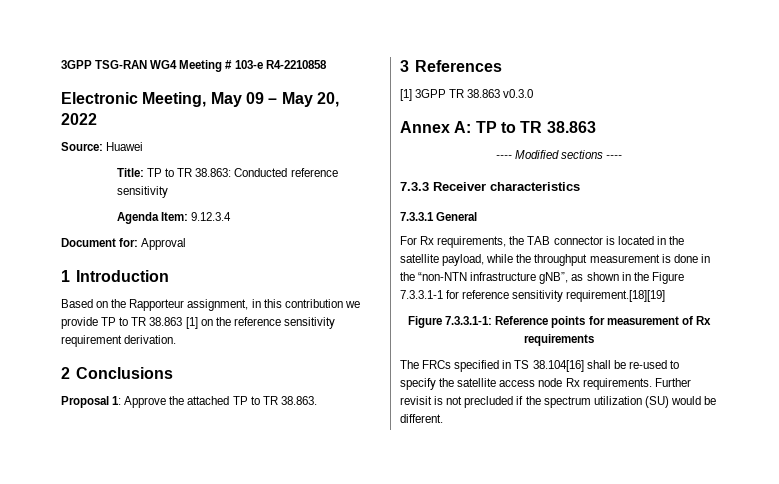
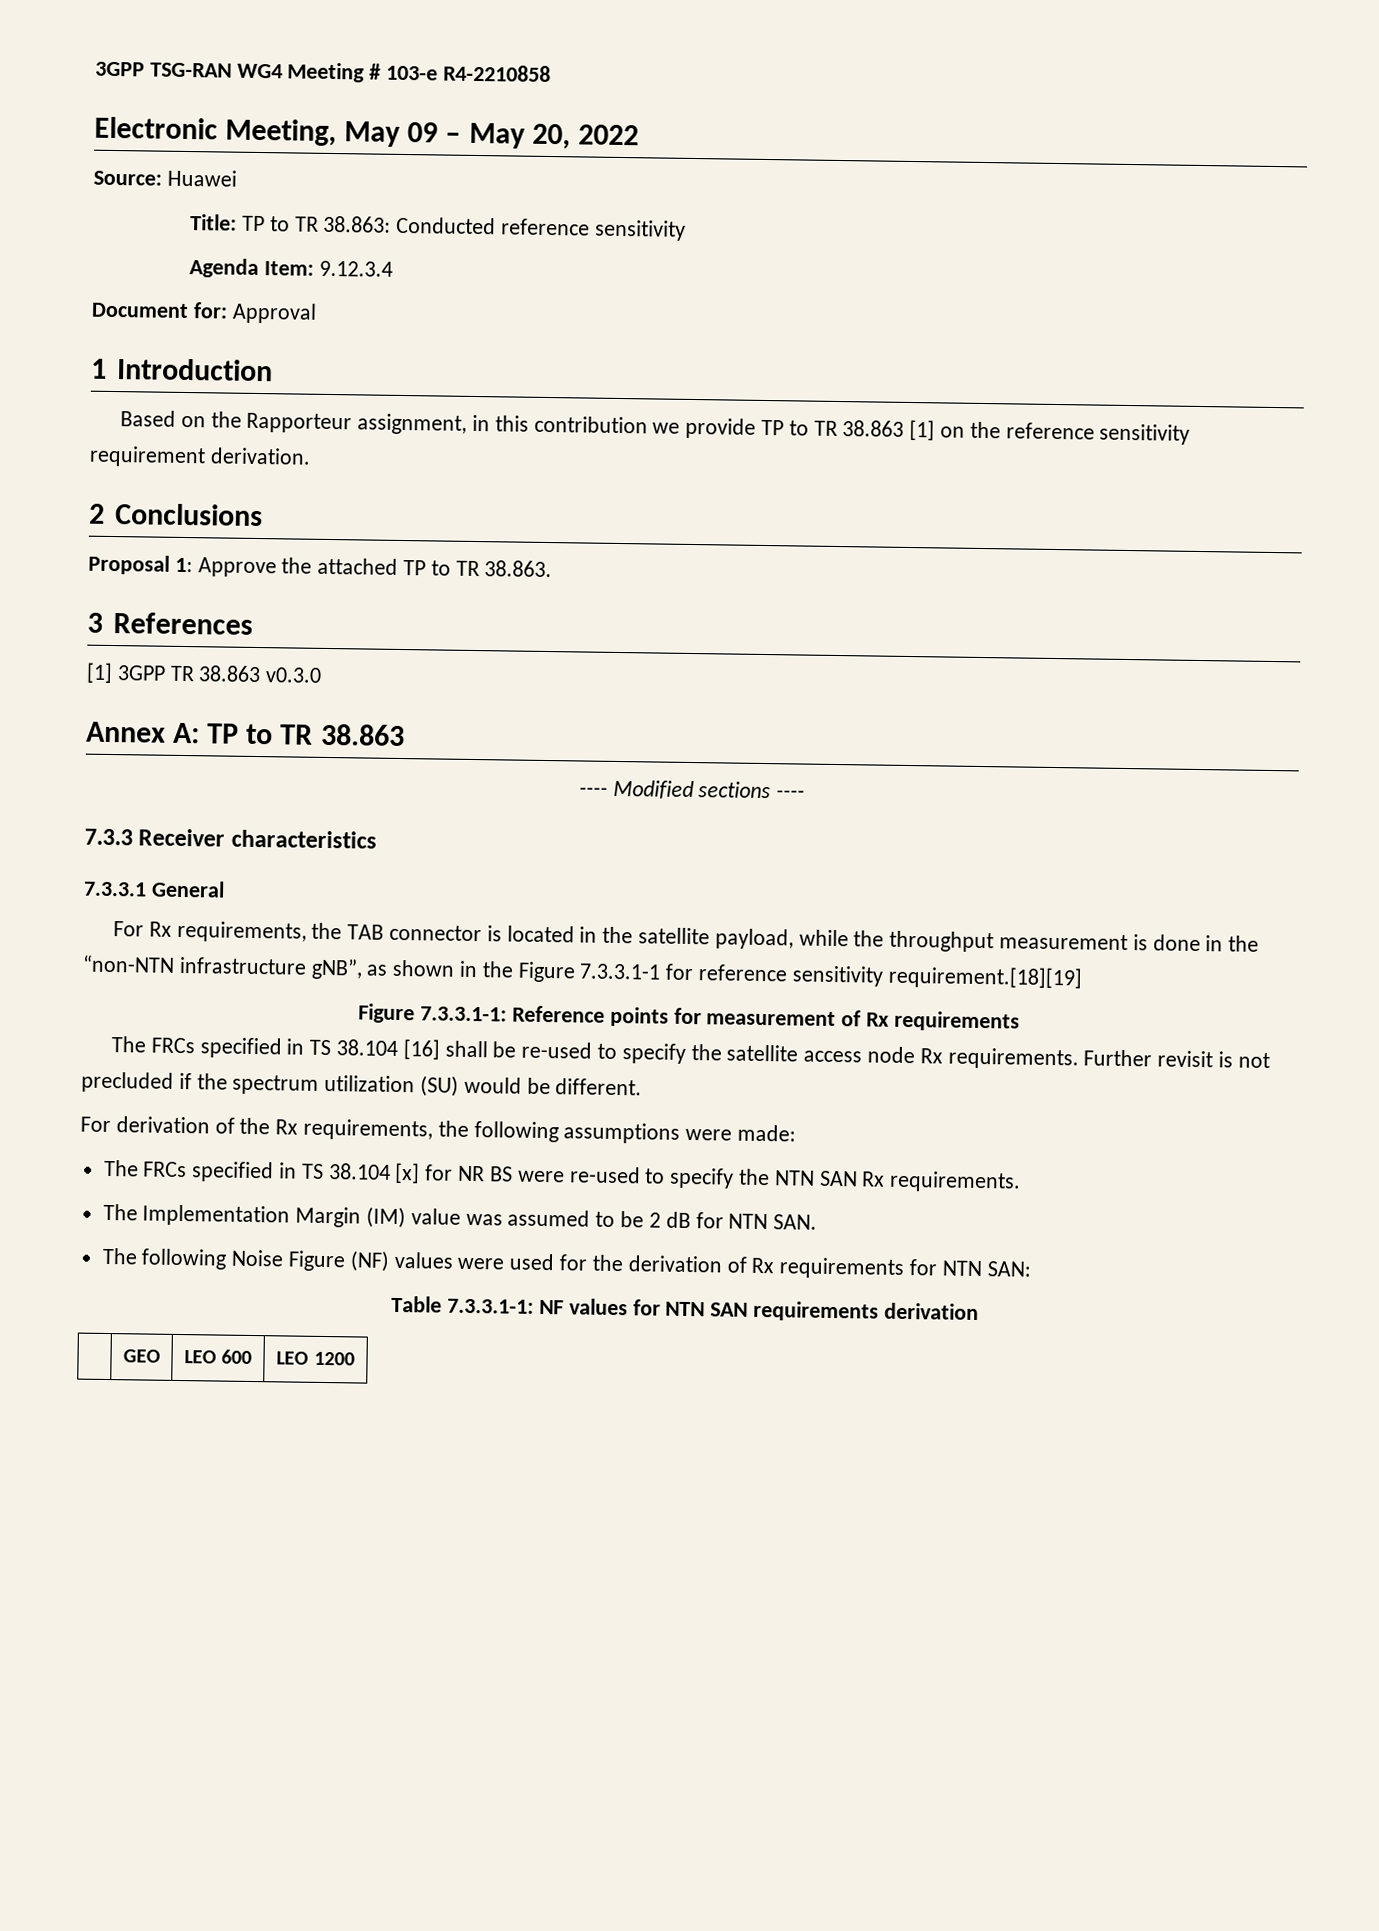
[532,360,584,372] 38.104[16] -> [336,1039,440,1060] 38.104 [16]
(443, 418) none -> [80,1116,797,1144] [103,1159,1022,1193] [102,1203,818,1230] [101,1247,1031,1279] [391,1295,979,1322] [122,1349,161,1363] [183,1349,253,1365] [276,1351,355,1366] // For derivation of the Rx requirements, the following assumptions were made: // The FRCs specified in TS 38.104 [x] for NR BS were re-used to specify the NTN SAN Rx requirements. // The Implementation Margin (IM) value was assumed to be 2 dB for NTN SAN. // The following Noise Figure (NF) values were used for the derivation of Rx requirements for NTN SAN: // Table 7.3.3.1-1: NF values for NTN SAN requirements derivation // | GEO | LEO 600 | LEO 1200

